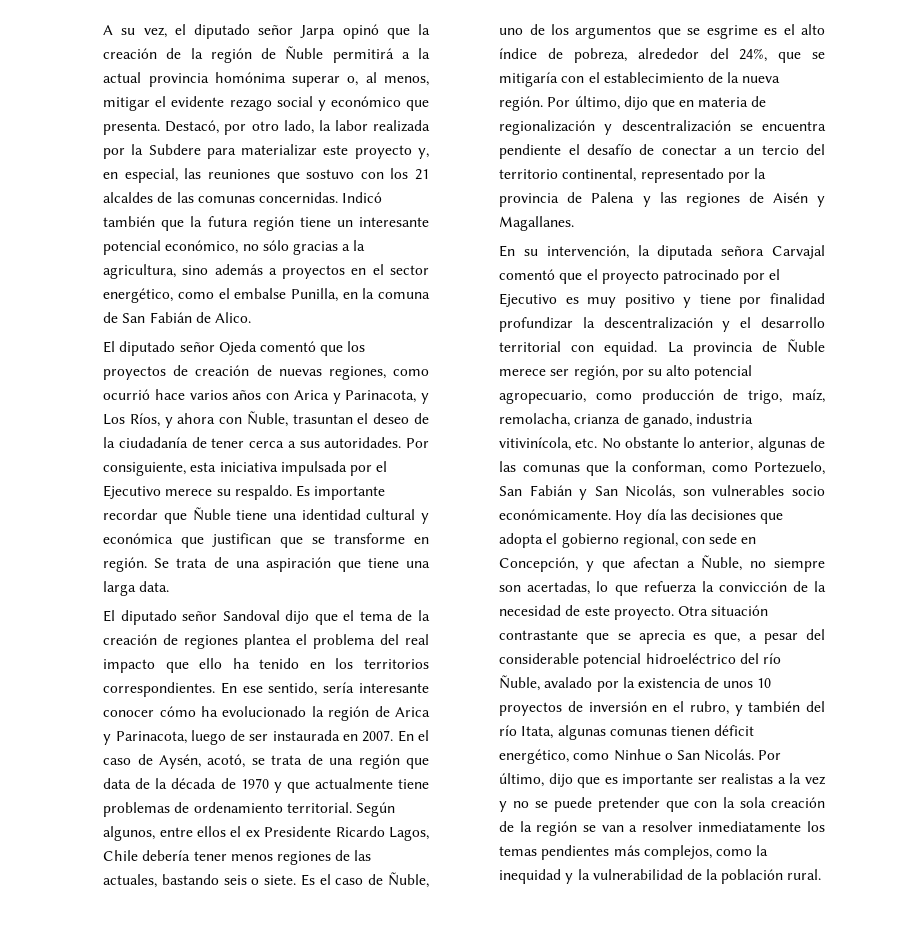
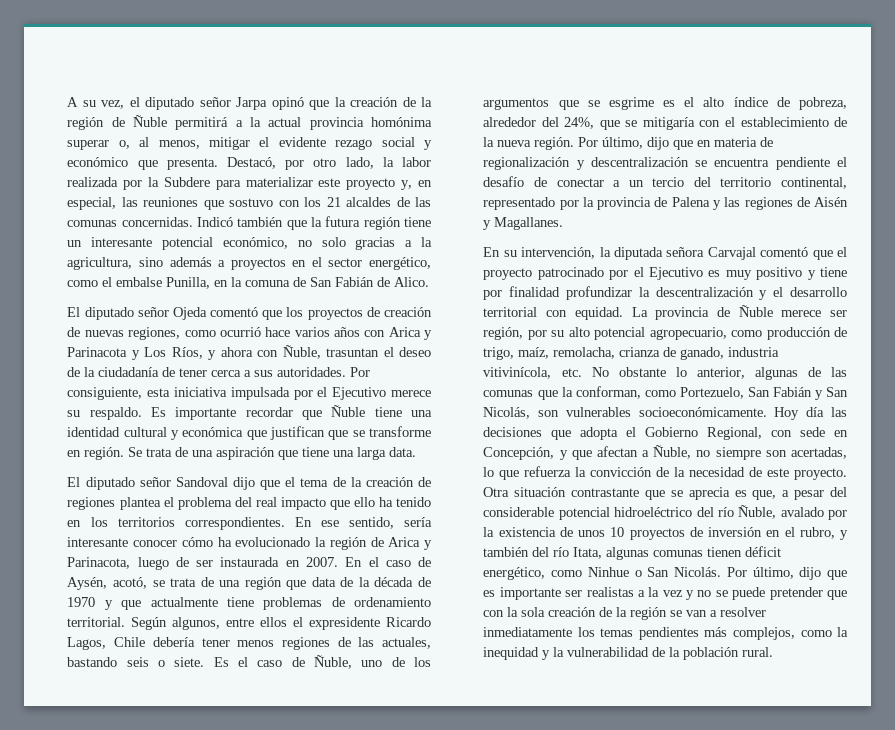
[262,240,289,251] sólo -> [321,237,346,247] solo
[345,390,417,403] Parinacota, -> [67,347,128,357] Parinacota
[245,826,332,837] ex Presidente -> [309,617,381,630] expresidente
[792,486,825,496] [499,509,612,520] socio económicamente. -> [638,407,767,417] socioeconómicamente.
[561,533,678,548] gobierno regional, -> [645,427,763,440] Gobierno Regional,

